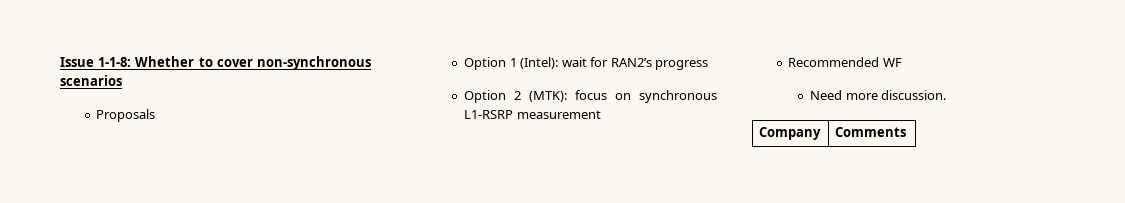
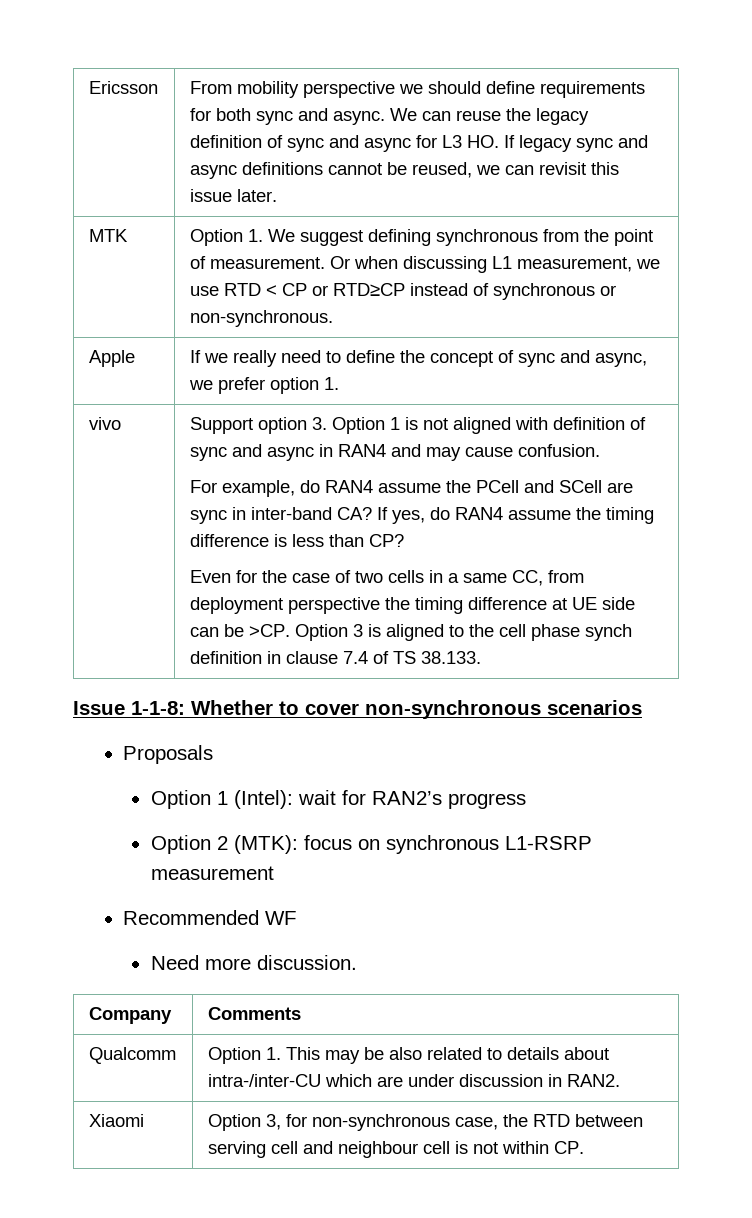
(60, 62) none -> [88,81,158,94] [189,81,645,98] [189,108,589,125] [189,135,648,152] [189,162,619,179] [189,189,277,202] [88,229,128,242] [189,229,653,246] [189,256,660,273] [189,283,616,300] [189,310,333,327] [88,350,135,367] [189,350,647,367] [188,377,339,394] [88,417,121,430] [189,417,646,434] [189,444,600,461] [189,480,633,497] [189,507,654,524] [189,534,404,547] [189,570,584,586] [189,597,635,614] [189,624,632,641] [189,651,481,664] Ericsson | From mobility perspective we should define requirements for both sync and async. We can reuse the legacy definition of sync and async for L3 HO. If legacy sync and async definitions cannot be reused, we can revisit this issue later. // MTK | Option 1. We suggest defining synchronous from the point of measurement. Or when discussing L1 measurement, we use RTD < CP or RTD≥CP instead of synchronous or non-synchronous. // Apple | If we really need to define the concept of sync and async, we prefer option 1. // vivo | Support option 3. Option 1 is not aligned with definition of sync and async in RAN4 and may cause confusion. // For example, do RAN4 assume the PCell and SCell are sync in inter-band CA? If yes, do RAN4 assume the timing difference is less than CP? // Even for the case of two cells in a same CC, from deployment perspective the timing difference at UE side can be >CP. Option 3 is aligned to the cell phase synch definition in clause 7.4 of TS 38.133. //
(907, 132) none -> [88,1047,176,1064] [207,1047,609,1064] [207,1074,620,1087] [88,1114,144,1127] [207,1114,643,1131] [207,1141,584,1158] // Qualcomm | Option 1. This may be also related to details about intra-/inter-CU which are under discussion in RAN2. // Xiaomi | Option 3, for non-synchronous case, the RTD between serving cell and neighbour cell is not within CP.

